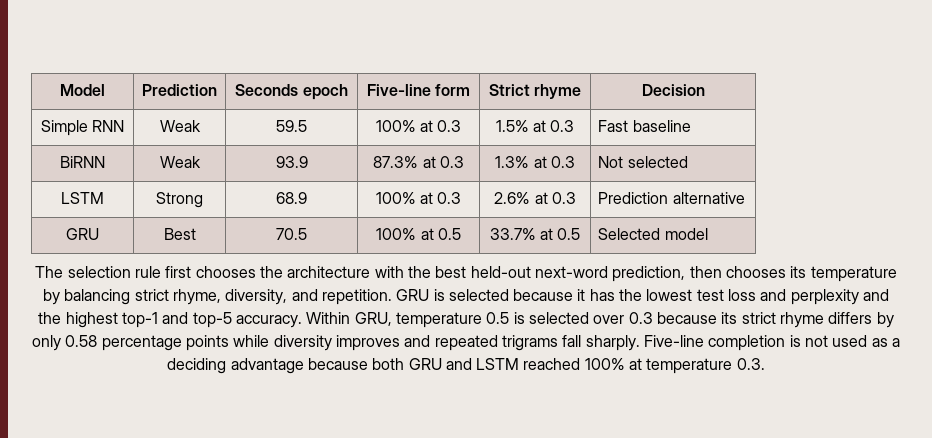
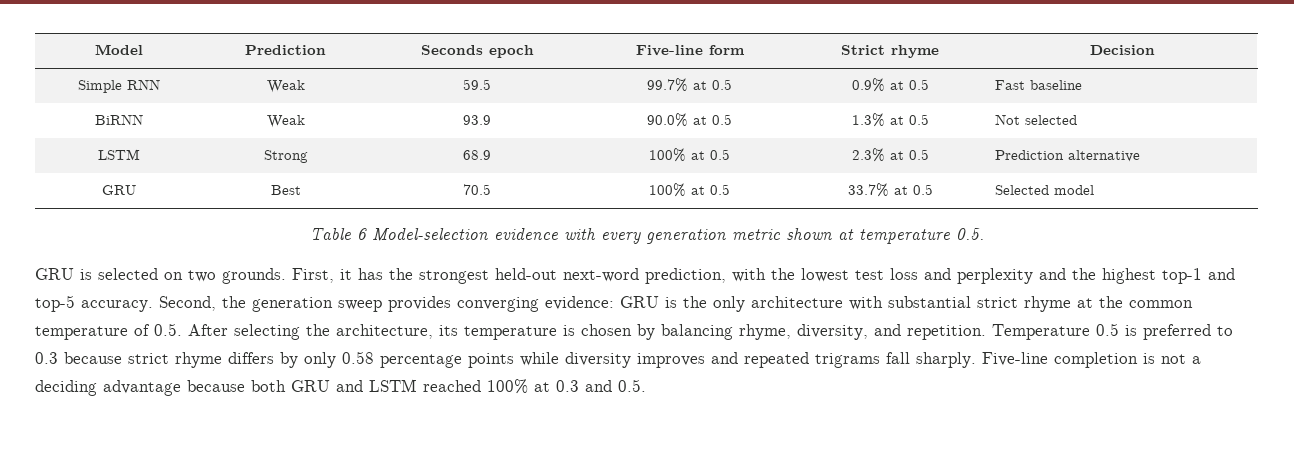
[375,120,462,132] [495,120,575,132] 100% at 0.3 | 1.5% at 0.3 -> [647,78,732,92] [851,78,929,92] 99.7% at 0.5 | 0.9% at 0.5
[373,156,464,168] 87.3% at 0.3 -> [647,113,732,127] 90.0% at 0.5
[550,156,575,168] 0.3 -> [908,114,929,125] 0.5
[437,192,462,204] [494,192,576,204] 0.3 | 2.6% at 0.3 -> [710,149,730,160] [851,148,929,162] 0.5 | 2.3% at 0.5
[35,266,897,282] [42,289,615,305] The selection rule first chooses the architecture with the best held-out next-word prediction, then chooses its temperature by balancing strict rhyme, diversity, and repetition. GRU is selected because it has -> [310,228,984,244] [35,268,766,284] Table 6 Model-selection evidence with every generation metric shown at temperature 0.5. // GRU is selected on two grounds. First, it has the strongest held-out next-word prediction, with
[306,312,625,328] Within GRU, temperature 0.5 is selected over -> [159,296,1193,312] [35,323,1233,340] Second, the generation sweep provides converging evidence: GRU is the only architecture with substantial strict rhyme at the common temperature of 0.5. After selecting the architecture, its temperature is chosen by balancing rhyme, diversity, and repetition. Temperature 0.5 is preferred to
[721,312,738,324] its -> (122, 358) none
[832,335,888,347] used as -> (1186, 359) none
[646,358,765,374] temperature 0.3. -> [556,379,646,392] 0.3 and 0.5.

